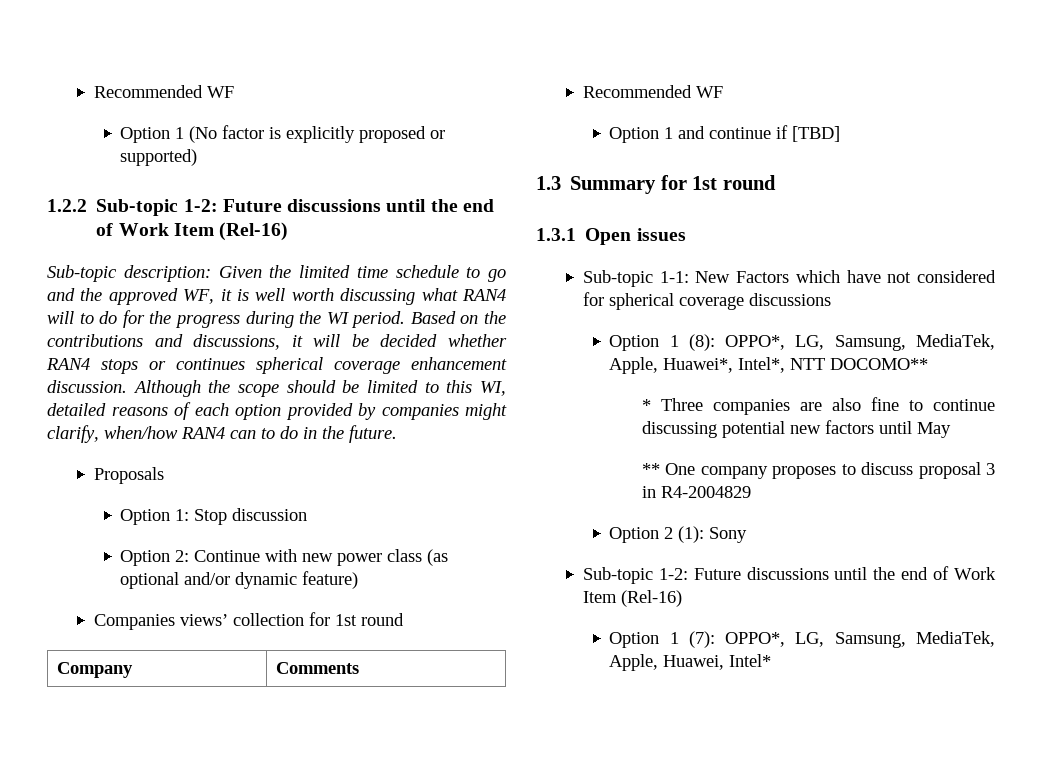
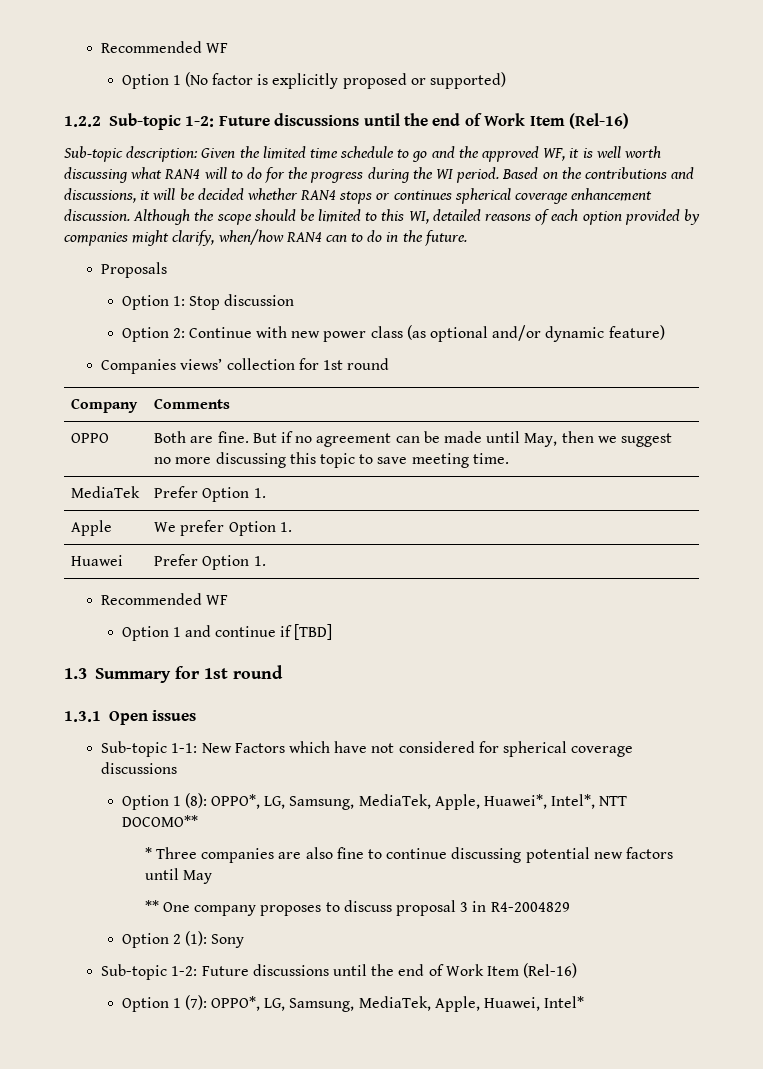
(360, 668) none -> [71,433,110,443] [154,431,672,447] [154,452,509,468] [71,486,141,498] [154,486,266,502] [71,520,113,536] [154,520,292,536] [71,555,124,566] [154,554,266,570] // OPPO | Both are fine. But if no agreement can be made until May, then we suggest no more discussing this topic to save meeting time. // MediaTek | Prefer Option 1. // Apple | We prefer Option 1. // Huawei | Prefer Option 1.

